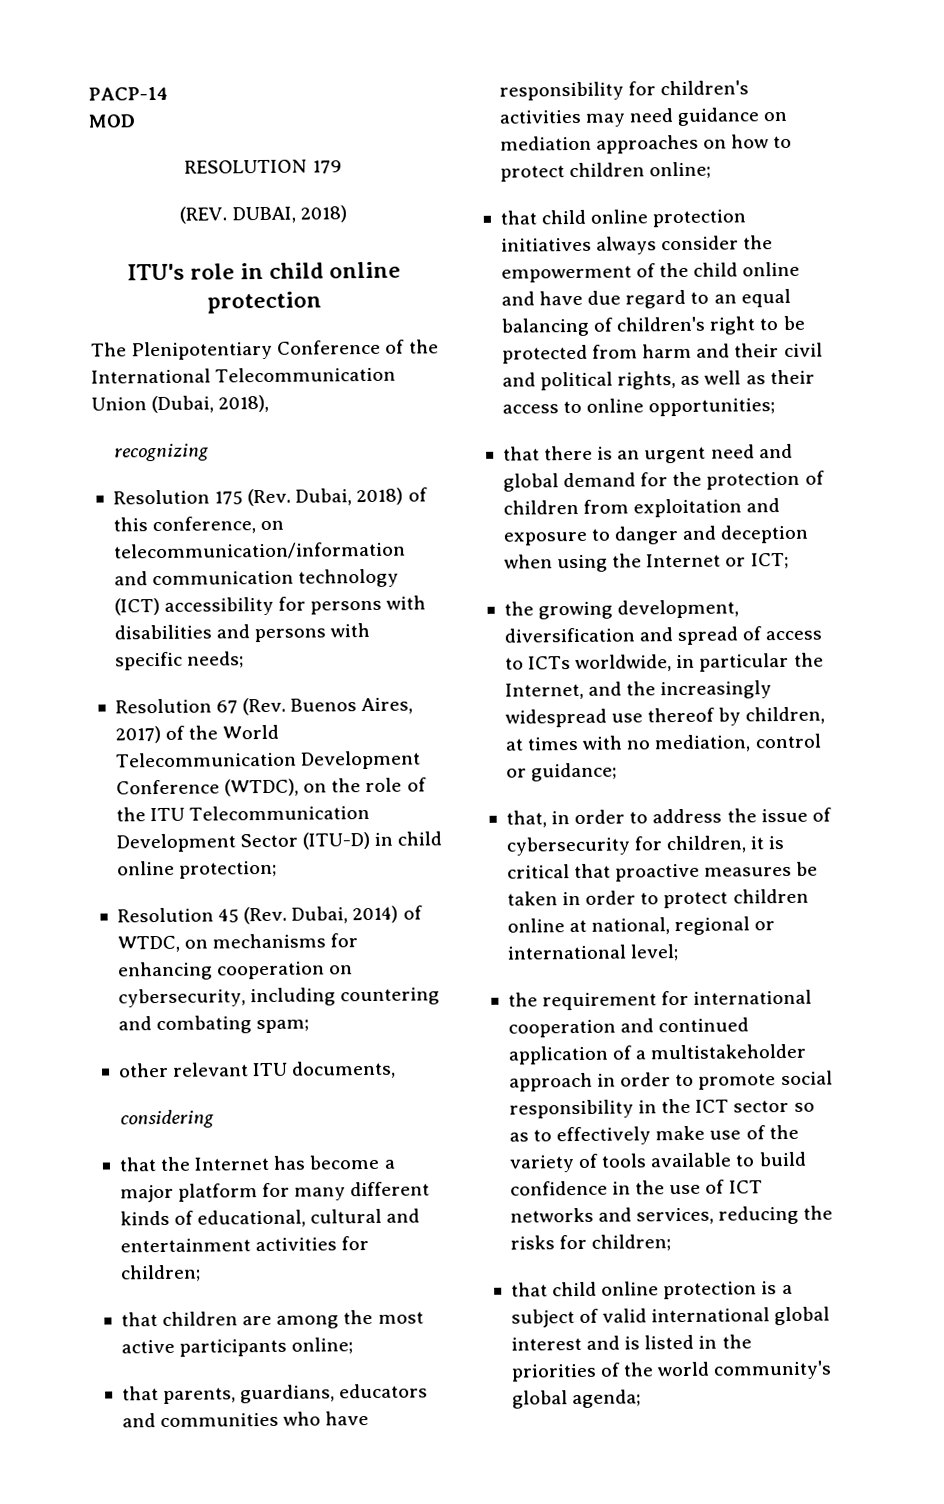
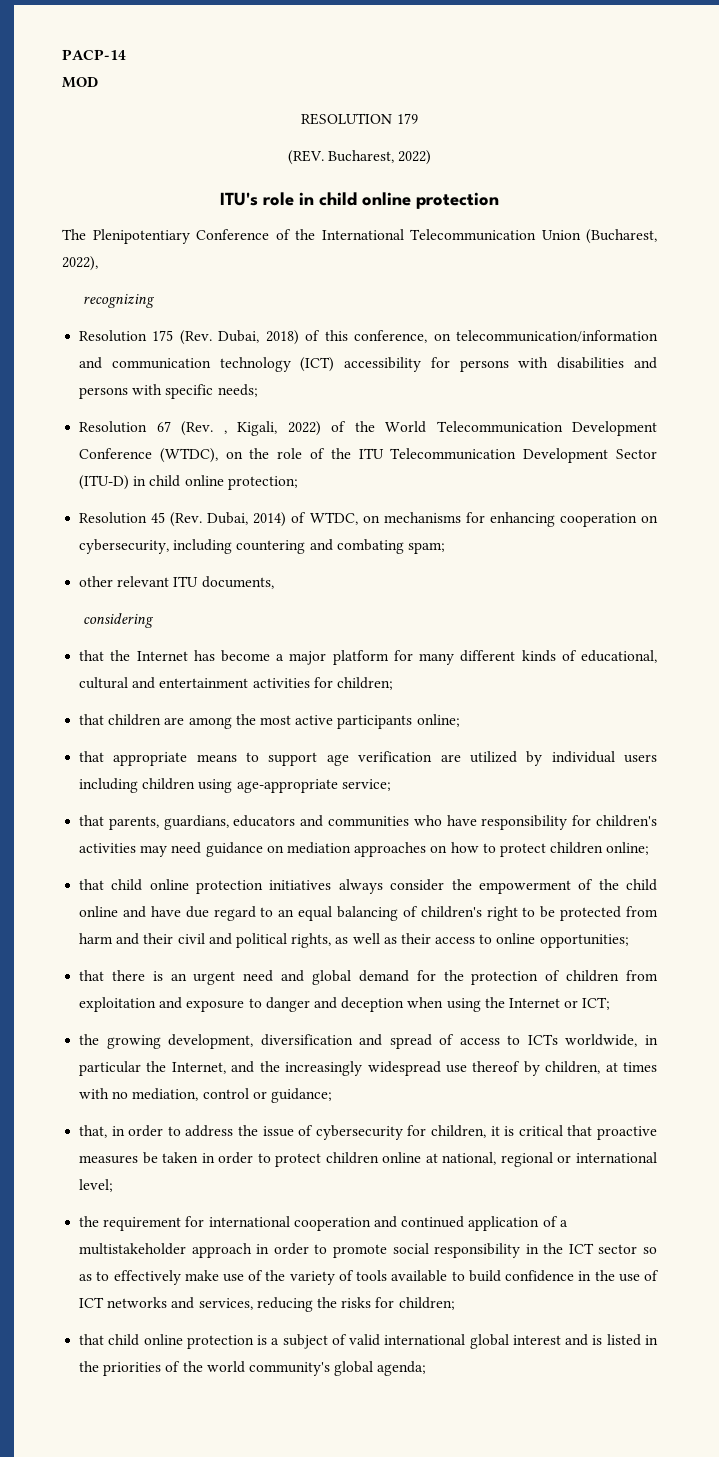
[231,205,347,224] DUBAI, 2018) -> [328,150,432,165] Bucharest, 2022)
[151,394,270,414] (Dubai, 2018), -> [586,229,657,244] [62,256,98,271] (Bucharest, 2022),
[290,697,414,715] [114,725,161,744] Buenos Aires, 2017) -> [223,421,321,436] , Kigali, 2022)
(354, 1346) none -> [79,751,658,766] [79,778,391,793] // that appropriate means to support age verification are utilized by individual users including children using age-appropriate service;

